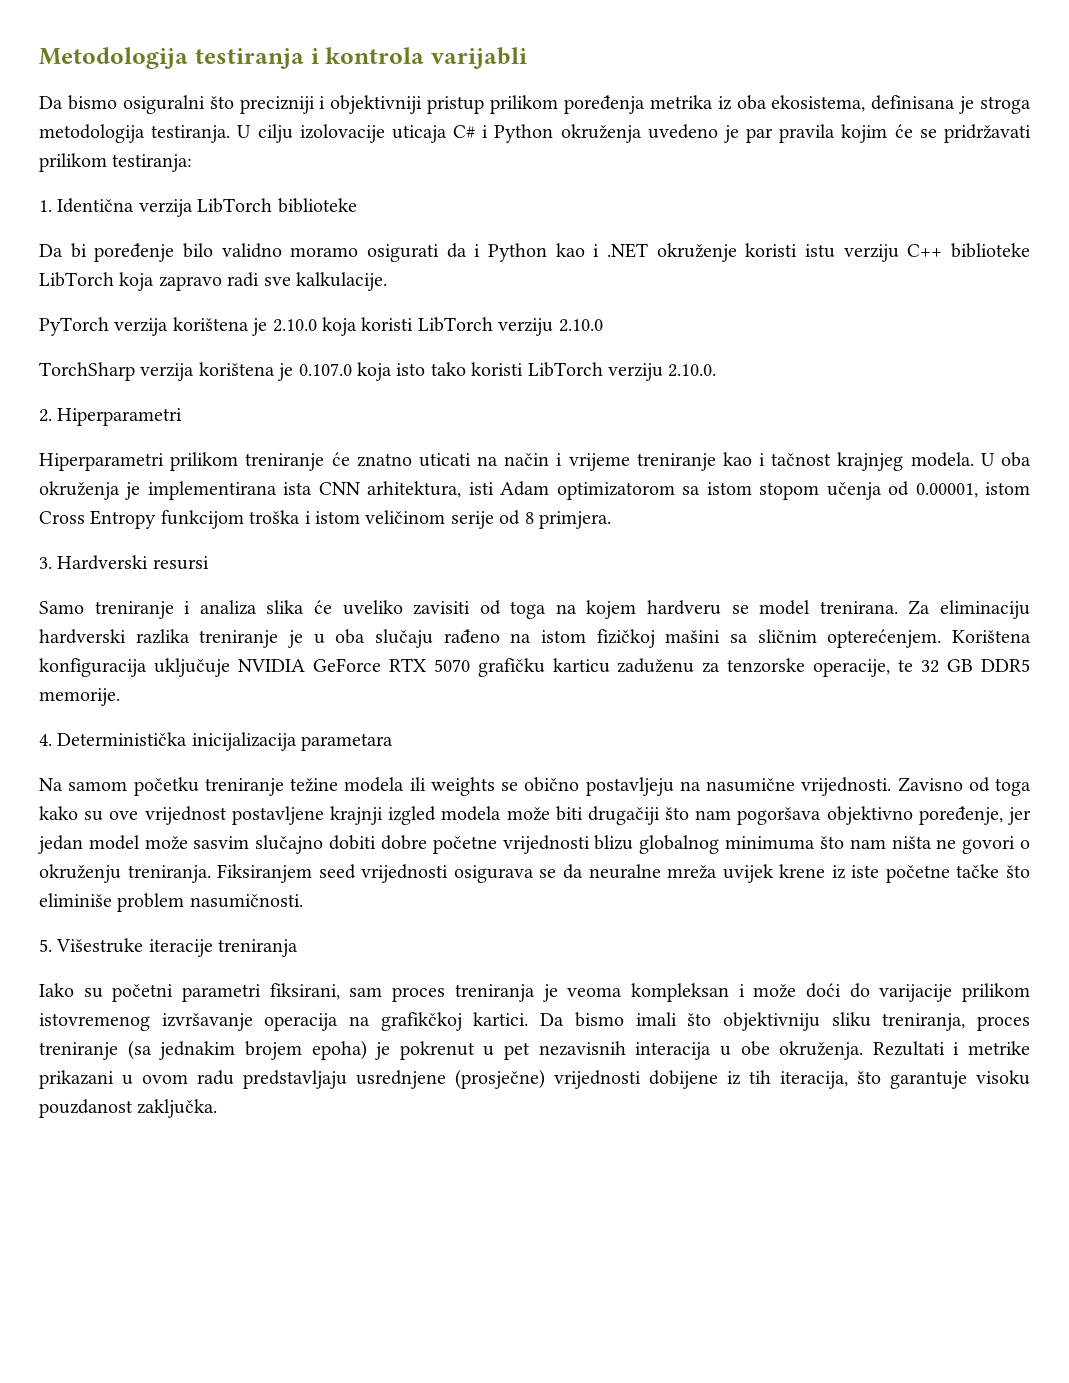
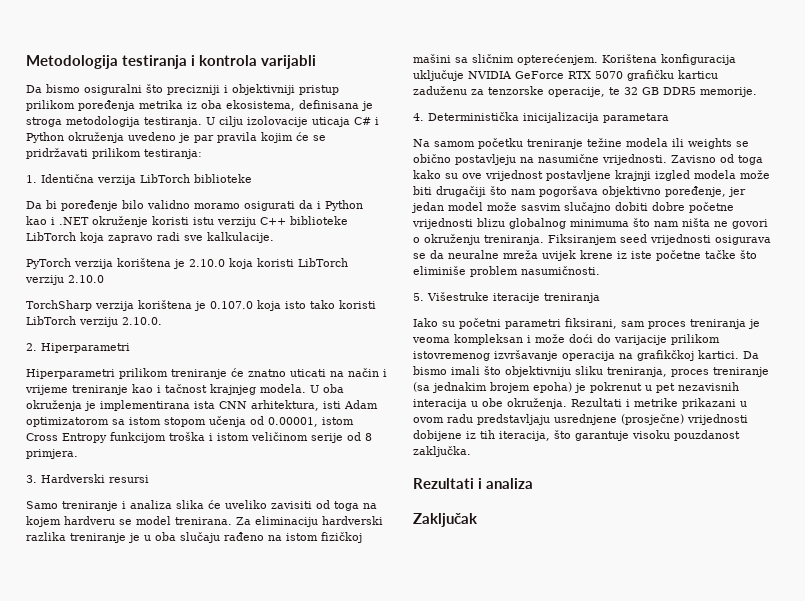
(218, 1108) none -> [413,478,534,489] [413,513,478,527] // Rezultati i analiza // Zaključak

